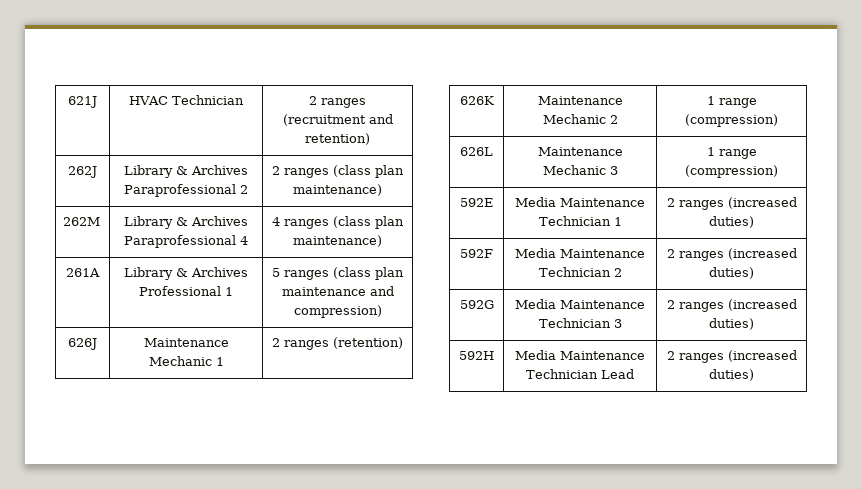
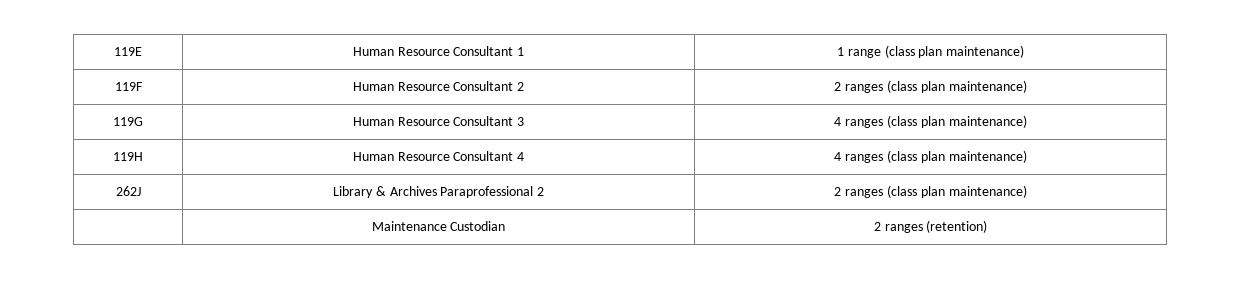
[68,96,97,108] [129,95,245,105] [309,96,366,108] [282,114,393,126] [305,133,370,145] 621J | HVAC Technician | 2 ranges (recruitment and retention) -> [114,47,142,56] [352,46,525,56] [836,45,1025,58] [114,82,143,91] [352,81,525,91] [834,80,1027,93] [113,117,143,126] [352,116,525,126] [834,115,1027,128] [113,152,143,161] [352,151,525,161] [834,150,1027,163] 119E | Human Resource Consultant 1 | 1 range (class plan maintenance) // 119F | Human Resource Consultant 2 | 2 ranges (class plan maintenance) // 119G | Human Resource Consultant 3 | 4 ranges (class plan maintenance) // 119H | Human Resource Consultant 4 | 4 ranges (class plan maintenance)
[63,217,101,226] [124,216,249,229] [124,235,249,248] [272,216,404,229] [293,235,382,247] [66,268,100,277] [124,267,249,280] [139,286,234,296] [272,267,404,280] [281,286,394,296] [293,305,382,318] [68,338,97,350] [143,338,229,347] [148,356,224,366] 262M | Library & Archives Paraprofessional 4 | 4 ranges (class plan maintenance) // 261A | Library & Archives Professional 1 | 5 ranges (class plan maintenance and compression) // 626J | Maintenance Mechanic 1 -> [371,221,506,231] | Maintenance Custodian
[459,96,494,105] [537,96,623,105] [542,114,618,124] [706,96,757,108] [685,114,778,127] [460,147,493,156] [537,147,623,156] [542,165,618,175] [706,147,757,159] [685,165,778,178] [460,198,493,207] [515,197,645,207] [538,216,622,226] [666,197,797,210] [709,216,754,228] [460,249,493,258] [515,248,645,258] [538,267,622,277] [666,248,797,261] [709,267,754,279] [459,300,494,309] [515,299,645,309] [538,318,622,328] [666,299,797,312] [709,318,754,330] [459,351,494,360] [515,350,645,360] [526,369,634,379] [666,350,797,363] [709,369,754,381] // 626K | Maintenance Mechanic 2 | 1 range (compression) // 626L | Maintenance Mechanic 3 | 1 range (compression) // 592E | Media Maintenance Technician 1 | 2 ranges (increased duties) // 592F | Media Maintenance Technician 2 | 2 ranges (increased duties) // 592G | Media Maintenance Technician 3 | 2 ranges (increased duties) // 592H | Media Maintenance Technician Lead | 2 ranges (increased duties) -> (988, 226) none

